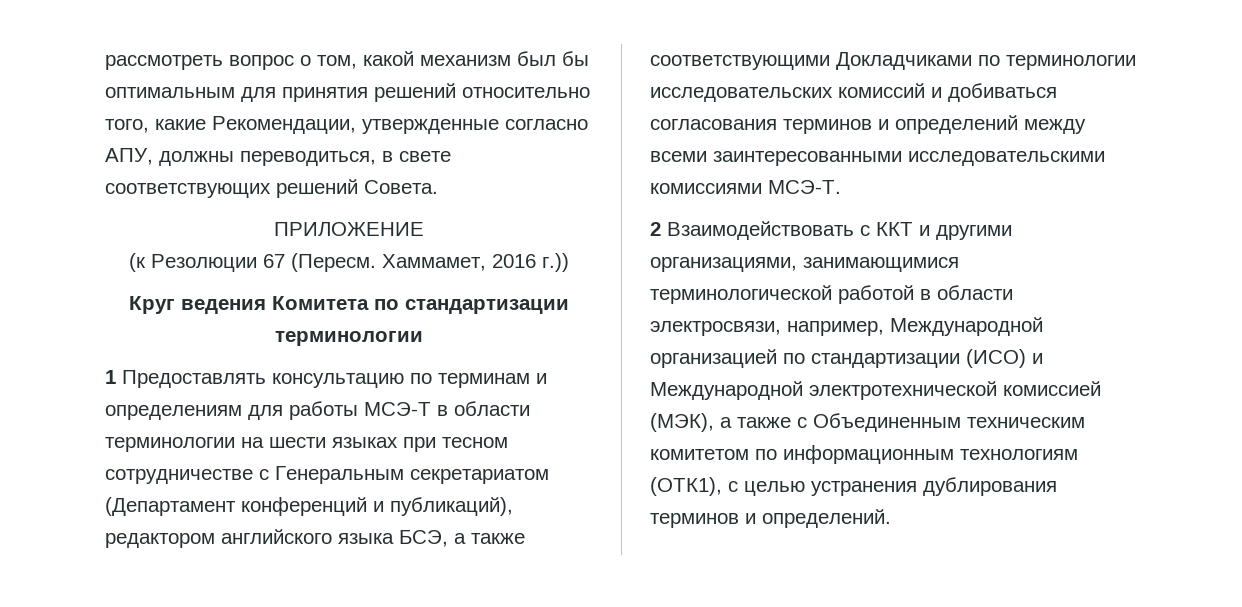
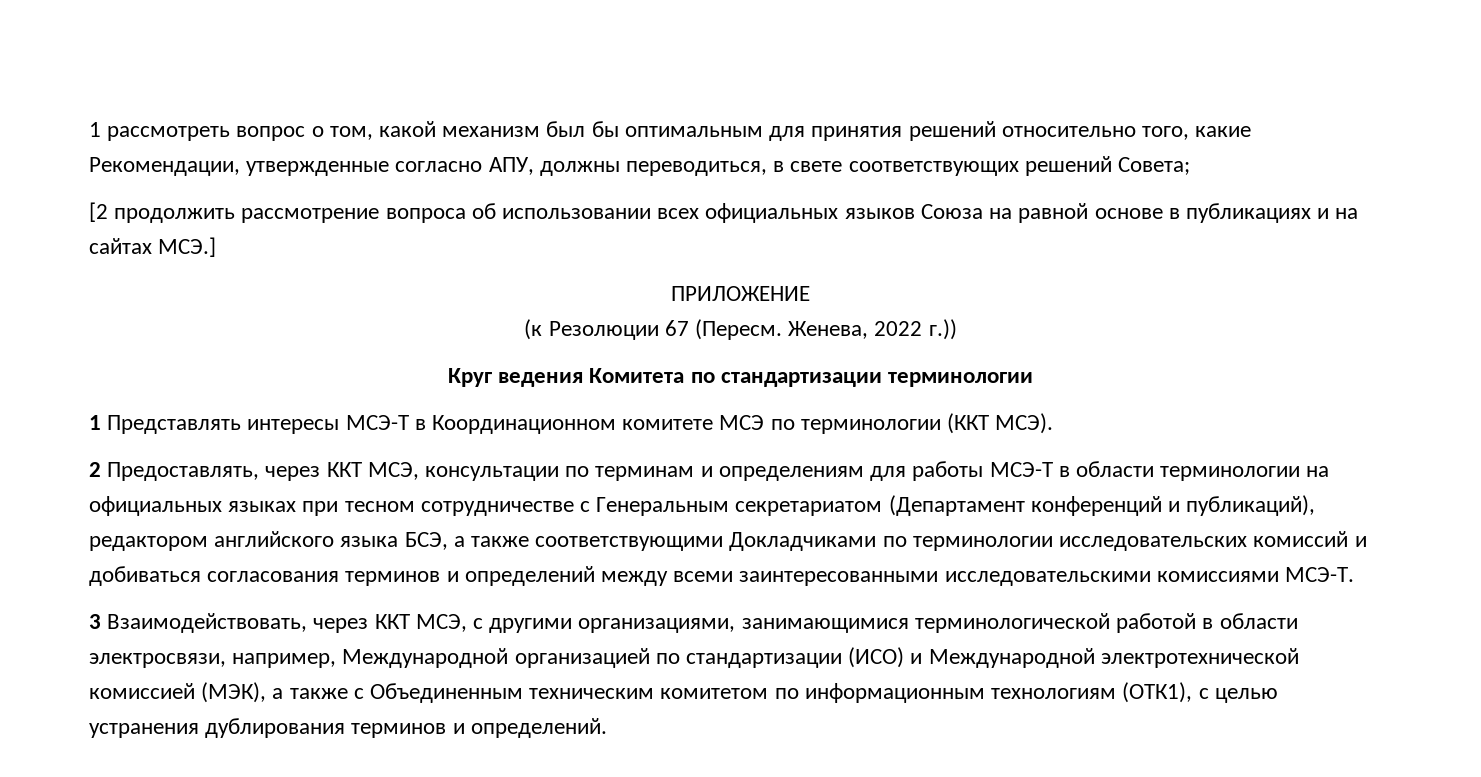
(105, 62) none -> [89,122,101,137] 1
[364,180,438,194] Совета. -> [1118,157,1191,175] [89,202,1359,223] [89,237,217,257] Совета; // [2 продолжить рассмотрение вопроса об использовании всех официальных языков Союза на равной основе в публикациях и на сайтах МСЭ.]
[381,254,536,271] Хаммамет, 2016 -> [788,321,923,339] Женева, 2022
[122,370,404,388] Предоставлять консультацию -> [107,413,1054,434] [89,462,560,481] Представлять интересы МСЭ-T в Координационном комитете МСЭ по терминологии (ККТ МСЭ). // 2 Предоставлять, через ККТ МСЭ, консультации
[269,437,326,448] шести -> [89,496,222,516] официальных
[650,221,930,240] 2 Взаимодействовать с ККТ и -> [89,613,484,633] 3 Взаимодействовать, через ККТ МСЭ, с

